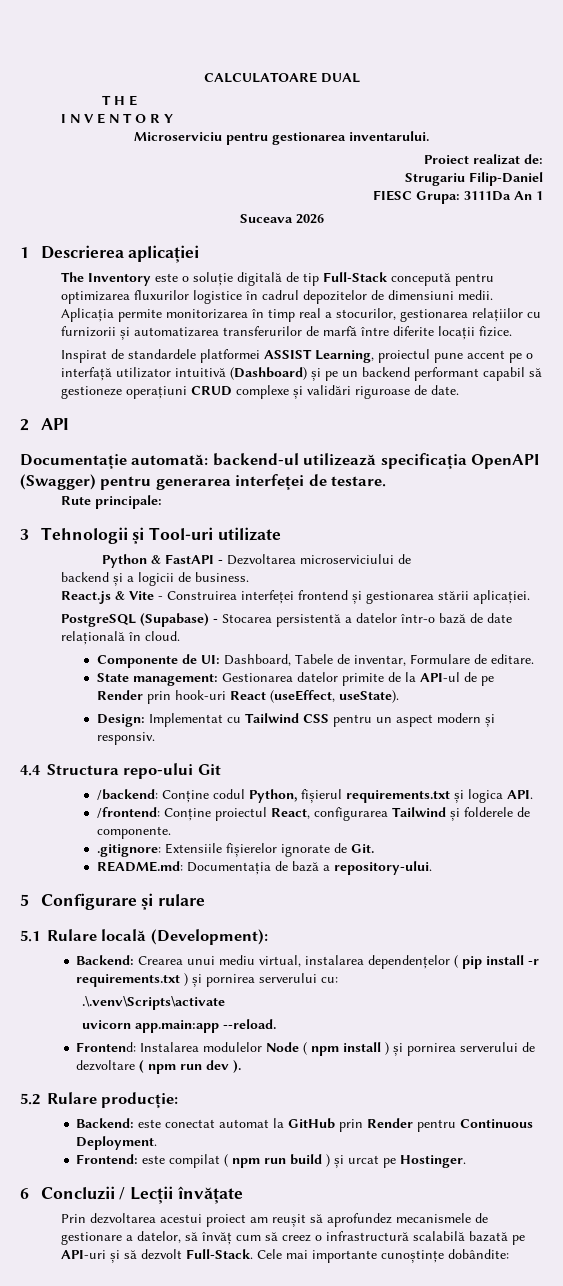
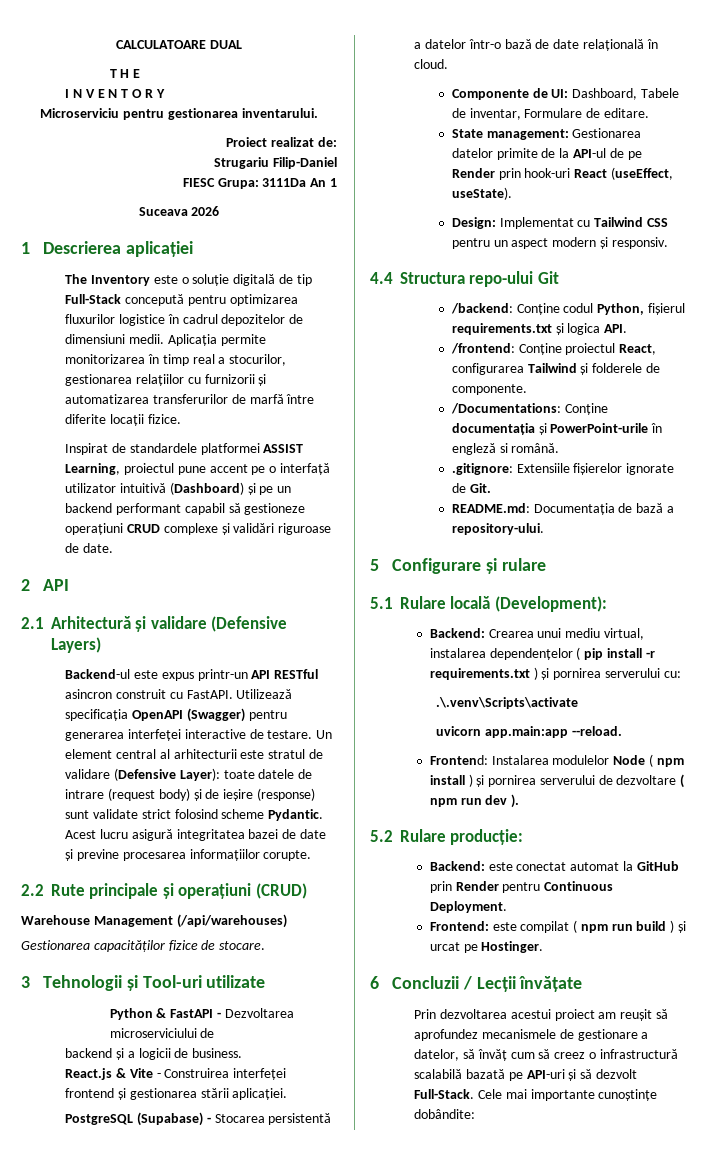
[20,453,377,469] Documentație automată: backend-ul utilizează -> [21,616,288,632] [51,637,101,653] [65,669,319,681] [65,689,293,699] 2.1 Arhitectură și validare (Defensive Layers) // Backend-ul este expus printr-un API RESTful asincron construit cu FastAPI. Utilizează
(305, 482) none -> [184,729,246,739] interactive
[61,495,163,509] // Rute principale: -> [316,730,333,739] [65,749,323,759] [65,768,313,781] [65,788,315,801] [65,809,324,821] [65,829,326,841] [65,849,312,861] [21,883,307,899] [21,914,287,928] [21,940,266,952] Un element central al arhitecturii este stratul de validare (Defensive Layer): toate datele de intrare (request body) și de ieșire (response) sunt validate strict folosind scheme Pydantic. Acest lucru asigură integritatea bazei de date și previne procesarea informațiilor corupte. // 2.2 Rute principale și operațiuni (CRUD) // Warehouse Management (/api/warehouses) // Gestionarea capacităților fizice de stocare.
(172, 832) none -> [450,403,608,415] [451,423,663,435] [451,443,560,455] // /Documentations: Conține documentația și PowerPoint-urile în engleză si română.

